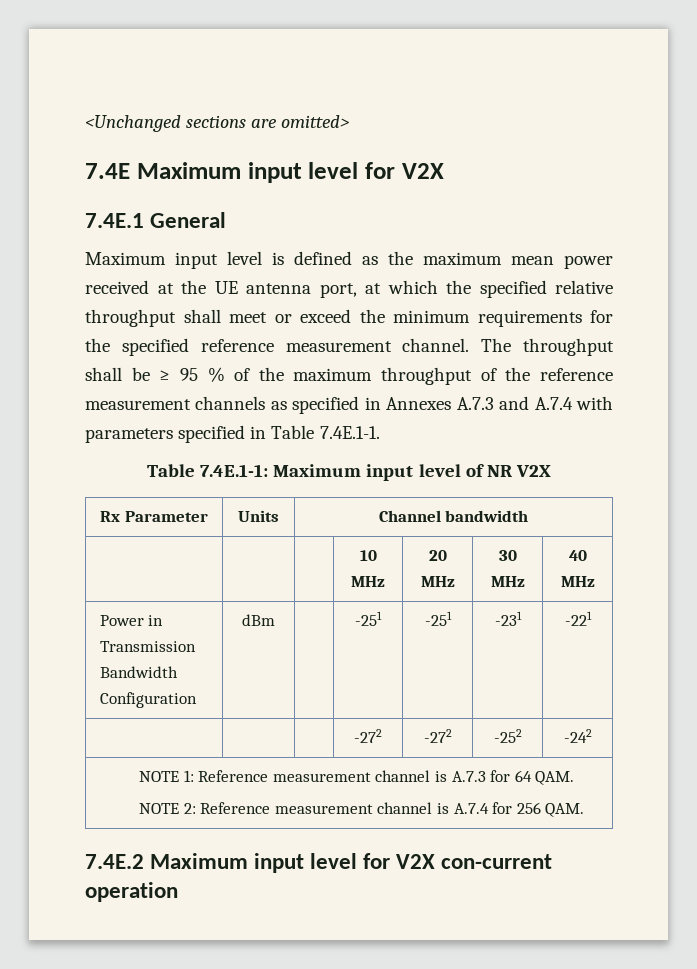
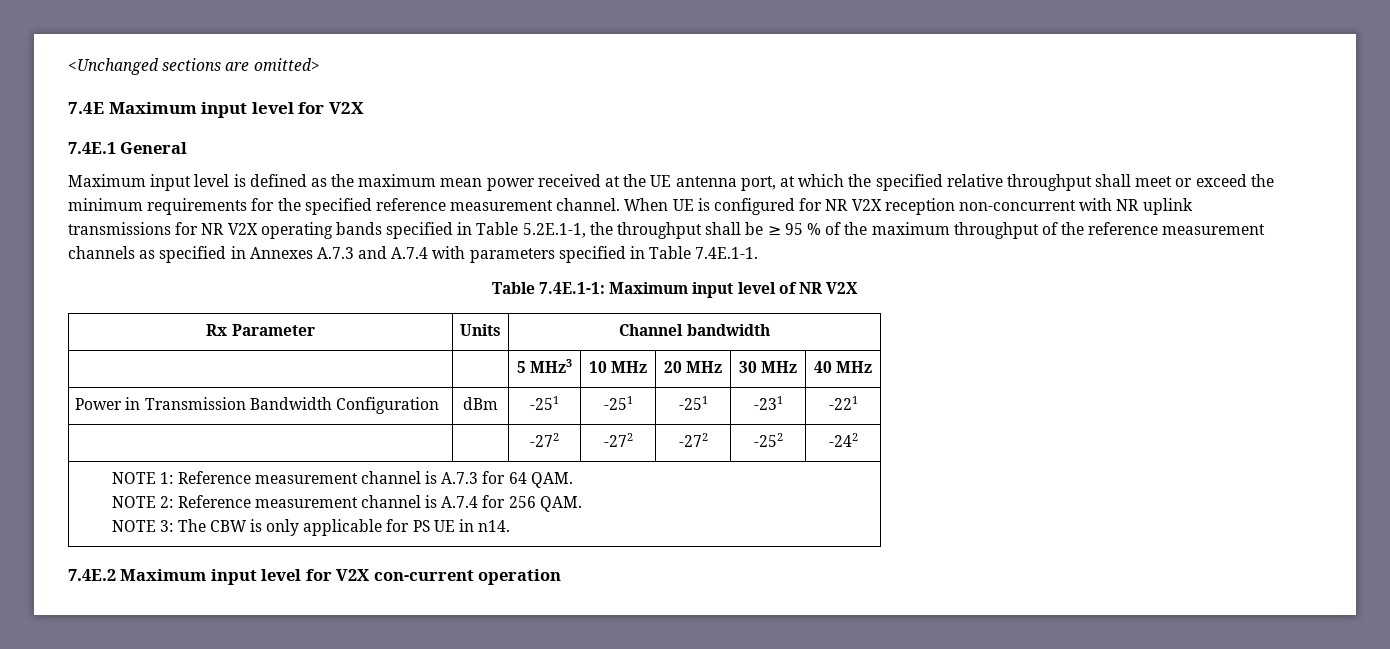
[481,338,512,352] The -> [624,198,1193,215] [68,222,613,239] When UE is configured for NR V2X reception non-concurrent with NR uplink transmissions for NR V2X operating bands specified in Table 5.2E.1-1, the
(529, 516) none -> [516,359,573,373] 5 MHz3
(275, 620) none -> [530,396,559,410] -251
(592, 618) none -> [530,433,559,447] -272
(585, 810) none -> [112,519,511,536] // NOTE 3: The CBW is only applicable for PS UE in n14.

